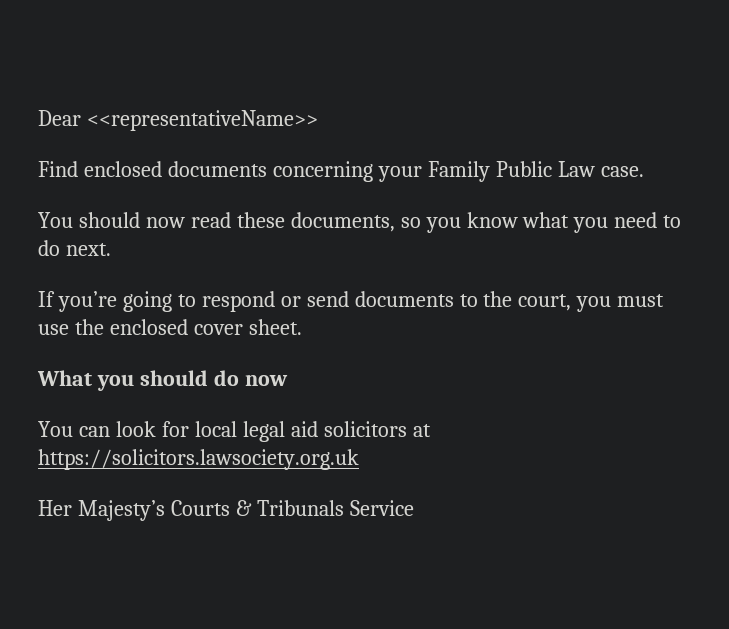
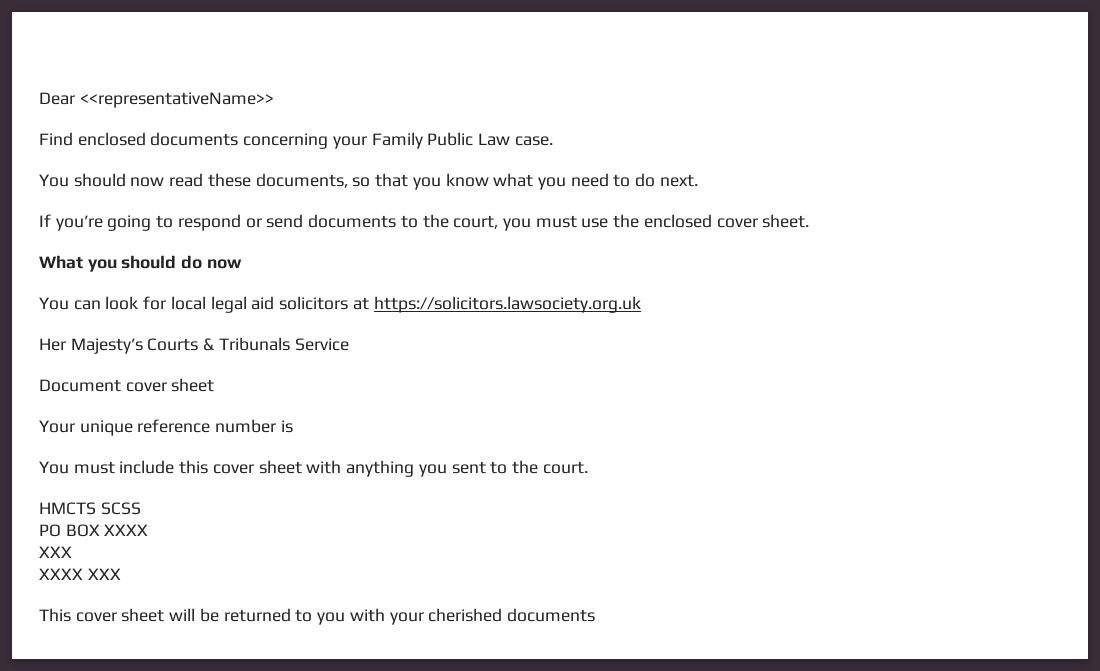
(421, 222) none -> [375,173,409,187] that
(414, 508) none -> [39,378,215,392] [39,419,293,436] [39,460,588,477] [39,502,141,515] [39,524,149,537] [39,546,72,558] [39,568,121,580] [39,608,595,625] // Document cover sheet // Your unique reference number is // You must include this cover sheet with anything you sent to the court. // HMCTS SCSS // PO BOX XXXX // XXX // XXXX XXX // This cover sheet will be returned to you with your cherished documents

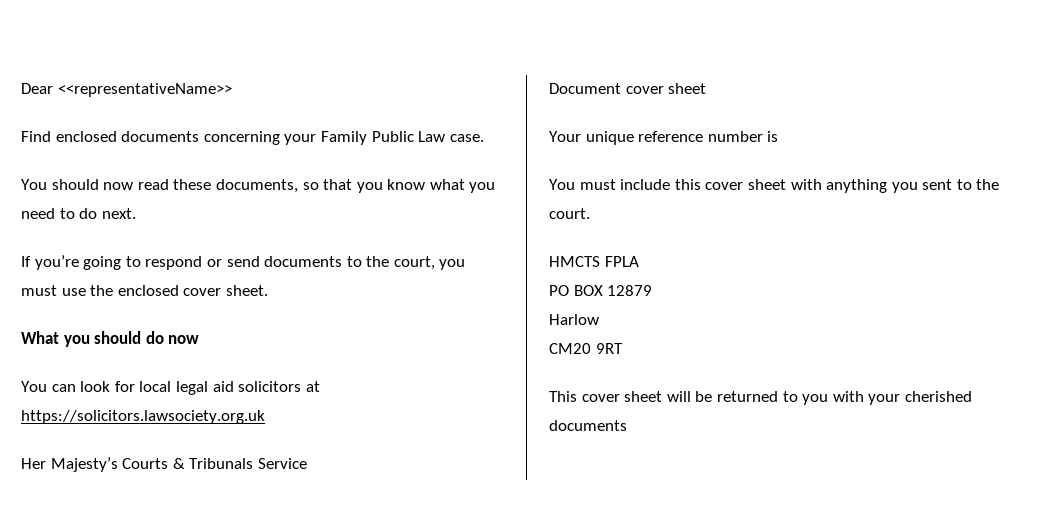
[100,502,141,515] SCSS -> [604,256,639,267] FPLA
[104,524,149,536] [39,546,72,558] [39,568,121,580] XXXX // XXX // XXXX XXX -> [607,285,653,296] [549,314,599,325] [549,343,623,354] 12879 // Harlow // CM20 9RT

